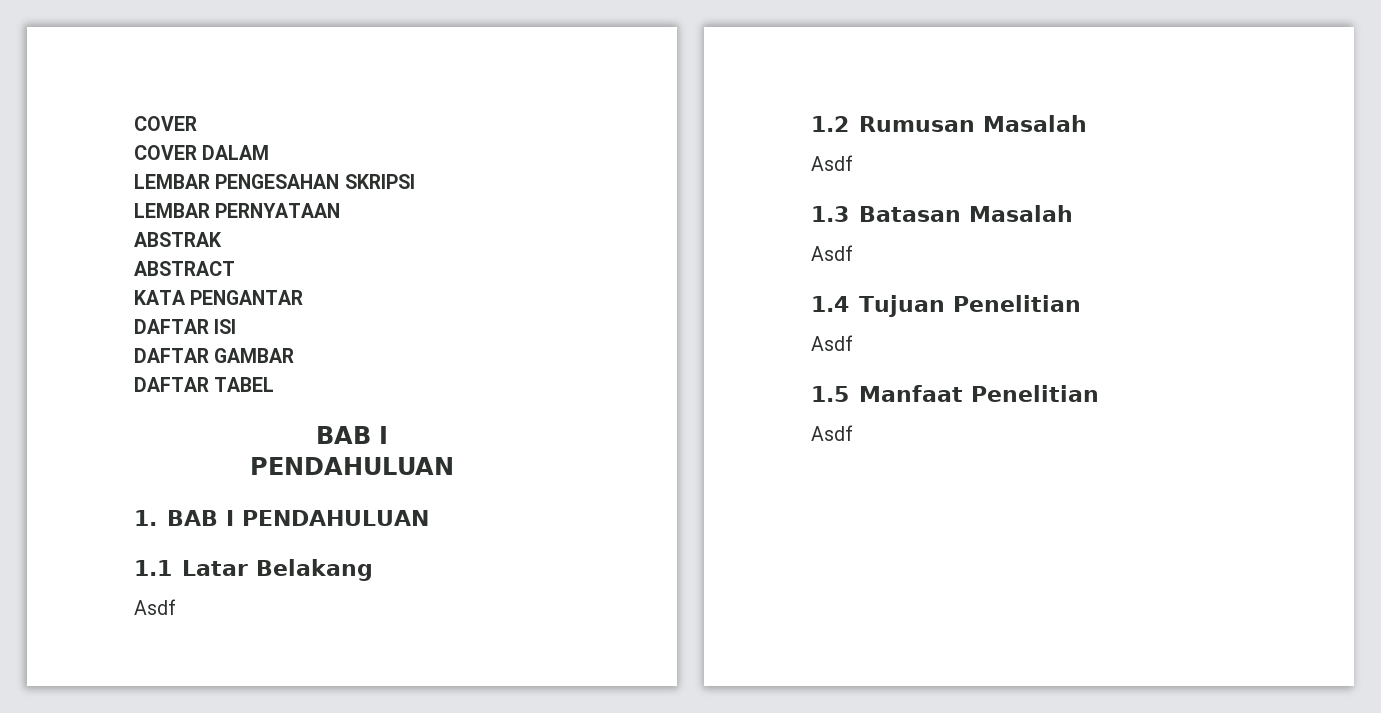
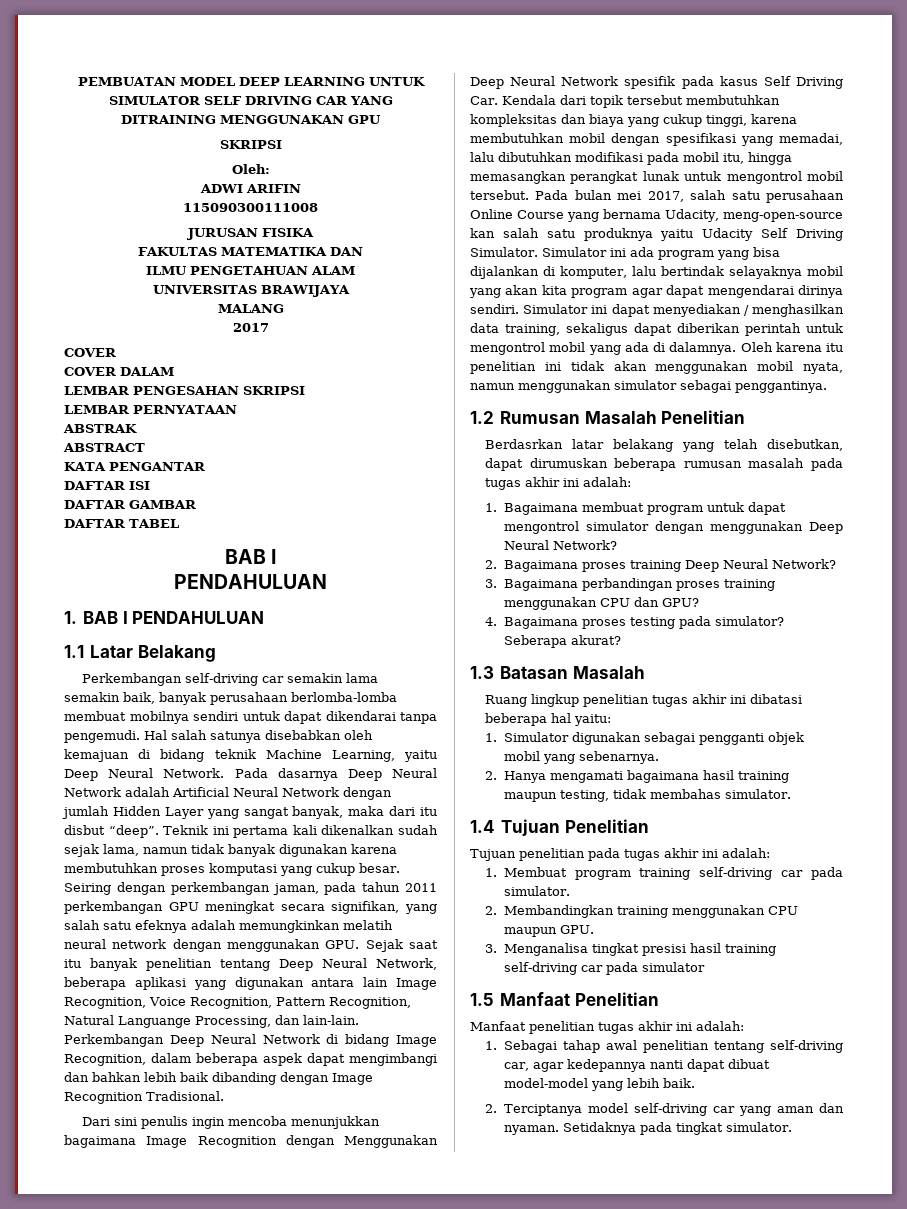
(134, 123) none -> [77,77,425,86] [108,96,393,105] [121,115,381,124] [219,140,282,149] [231,164,270,174] [199,184,301,193] [183,203,318,212] [187,228,314,240] [138,247,363,256] [146,266,355,275] [152,285,350,297] [217,304,284,313] [232,323,269,332] PEMBUATAN MODEL DEEP LEARNING UNTUK SIMULATOR SELF DRIVING CAR YANG DITRAINING MENGGUNAKAN GPU // SKRIPSI // Oleh: // ADWI ARIFIN // 115090300111008 // JURUSAN FISIKA // FAKULTAS MATEMATIKA DAN // ILMU PENGETAHUAN ALAM // UNIVERSITAS BRAWIJAYA // MALANG // 2017 //
[134,599,176,615] [811,115,1087,132] [811,155,853,171] [811,205,1073,222] [811,245,853,261] [811,295,1081,317] [811,335,853,351] [811,385,1099,402] [811,425,853,441] Asdf // 1.2 Rumusan Masalah // Asdf // 1.3 Batasan Masalah // Asdf // 1.4 Tujuan Penelitian // Asdf // 1.5 Manfaat Penelitian // Asdf -> [82,673,379,686] [64,692,397,705] [64,711,437,724] [64,730,373,743] [64,749,437,762] [64,768,437,781] [64,787,392,800] [62,806,437,819] [64,825,438,838] [64,844,397,857] [64,863,400,876] [64,882,437,895] [64,901,437,914] [64,920,393,933] [64,939,438,952] [64,958,437,971] [64,977,437,990] [64,997,411,1009] [64,1015,359,1028] [64,1034,437,1047] [64,1053,437,1066] [64,1072,373,1085] [64,1091,224,1104] [82,1116,381,1129] [64,1135,438,1148] [470,76,843,89] [470,95,780,108] [470,114,797,127] [470,133,843,146] [470,152,792,165] [470,171,843,184] [470,190,844,203] [470,209,843,222] [470,228,843,241] [470,247,780,260] [470,266,843,279] [469,285,843,298] [470,304,844,317] [470,323,843,336] [470,342,843,355] [470,361,843,374] [470,380,827,393] [470,410,746,424] [485,439,843,452] [485,458,843,471] [485,477,632,490] [485,502,786,515] [503,521,843,534] [503,540,617,550] [485,559,836,572] [485,578,775,591] [503,597,699,610] [485,616,784,629] [503,635,621,648] [470,666,645,679] [485,694,803,707] [485,713,612,726] [485,732,804,745] [503,751,659,764] [485,770,789,783] [503,789,791,802] [470,819,649,836] [470,848,770,861] [485,867,843,880] [503,886,570,896] [485,905,798,918] [503,925,594,937] [485,943,776,956] [503,962,705,975] [470,992,659,1006] [470,1021,744,1034] [485,1040,843,1053] [503,1059,770,1072] [503,1078,695,1091] [485,1103,844,1116] [503,1122,792,1135] Perkembangan self-driving car semakin lama semakin baik, banyak perusahaan berlomba-lomba membuat mobilnya sendiri untuk dapat dikendarai tanpa pengemudi. Hal salah satunya disebabkan oleh kemajuan di bidang teknik Machine Learning, yaitu Deep Neural Network. Pada dasarnya Deep Neural Network adalah Artificial Neural Network dengan jumlah Hidden Layer yang sangat banyak, maka dari itu disbut “deep”. Teknik ini pertama kali dikenalkan sudah sejak lama, namun tidak banyak digunakan karena membutuhkan proses komputasi yang cukup besar. Seiring dengan perkembangan jaman, pada tahun 2011 perkembangan GPU meningkat secara signifikan, yang salah satu efeknya adalah memungkinkan melatih neural network dengan menggunakan GPU. Sejak saat itu banyak penelitian tentang Deep Neural Network, beberapa aplikasi yang digunakan antara lain Image Recognition, Voice Recognition, Pattern Recognition, Natural Languange Processing, dan lain-lain. Perkembangan Deep Neural Network di bidang Image Recognition, dalam beberapa aspek dapat mengimbangi dan bahkan lebih baik dibanding dengan Image Recognition Tradisional. // Dari sini penulis ingin mencoba menunjukkan bagaimana Image Recognition dengan Menggunakan Deep Neural Network spesifik pada kasus Self Driving Car. Kendala dari topik tersebut membutuhkan kompleksitas dan biaya yang cukup tinggi, karena membutuhkan mobil dengan spesifikasi yang memadai, lalu dibutuhkan modifikasi pada mobil itu, hingga memasangkan perangkat lunak untuk mengontrol mobil tersebut. Pada bulan mei 2017, salah satu perusahaan Online Course yang bernama Udacity, meng-open-source kan salah satu produknya yaitu Udacity Self Driving Simulator. Simulator ini ada program yang bisa dijalankan di komputer, lalu bertindak selayaknya mobil yang akan kita program agar dapat mengendarai dirinya sendiri. Simulator ini dapat menyediakan / menghasilkan data training, sekaligus dapat diberikan perintah untuk mengontrol mobil yang ada di dalamnya. Oleh karena itu penelitian ini tidak akan menggunakan mobil nyata, namun menggunakan simulator sebagai penggantinya. // 1.2 Rumusan Masalah Penelitian // Berdasrkan latar belakang yang telah disebutkan, dapat dirumuskan beberapa rumusan masalah pada tugas akhir ini adalah: // 1. Bagaimana membuat program untuk dapat mengontrol simulator dengan menggunakan Deep Neural Network? // 2. Bagaimana proses training Deep Neural Network? // 3. Bagaimana perbandingan proses training menggunakan CPU dan GPU? // 4. Bagaimana proses testing pada simulator? Seberapa akurat? // 1.3 Batasan Masalah // Ruang lingkup penelitian tugas akhir ini dibatasi beberapa hal yaitu: // 1. Simulator digunakan sebagai pengganti objek mobil yang sebenarnya. // 2. Hanya mengamati bagaimana hasil training maupun testing, tidak membahas simulator. // 1.4 Tujuan Penelitian // Tujuan penelitian pada tugas akhir ini adalah: // 1. Membuat program training self-driving car pada simulator. // 2. Membandingkan training menggunakan CPU maupun GPU. // 3. Menganalisa tingkat presisi hasil training self-driving car pada simulator // 1.5 Manfaat Penelitian // Manfaat penelitian tugas akhir ini adalah: // 1. Sebagai tahap awal penelitian tentang self-driving car, agar kedepannya nanti dapat dibuat model-model yang lebih baik. // 2. Terciptanya model self-driving car yang aman dan nyaman. Setidaknya pada tingkat simulator.

